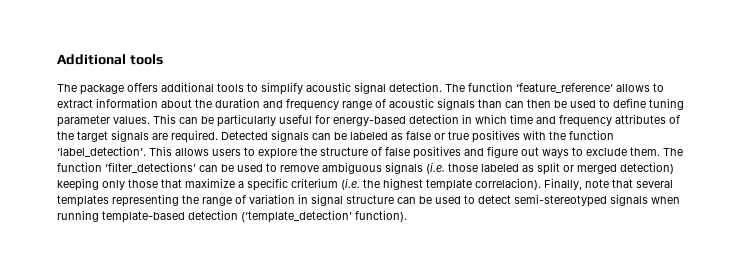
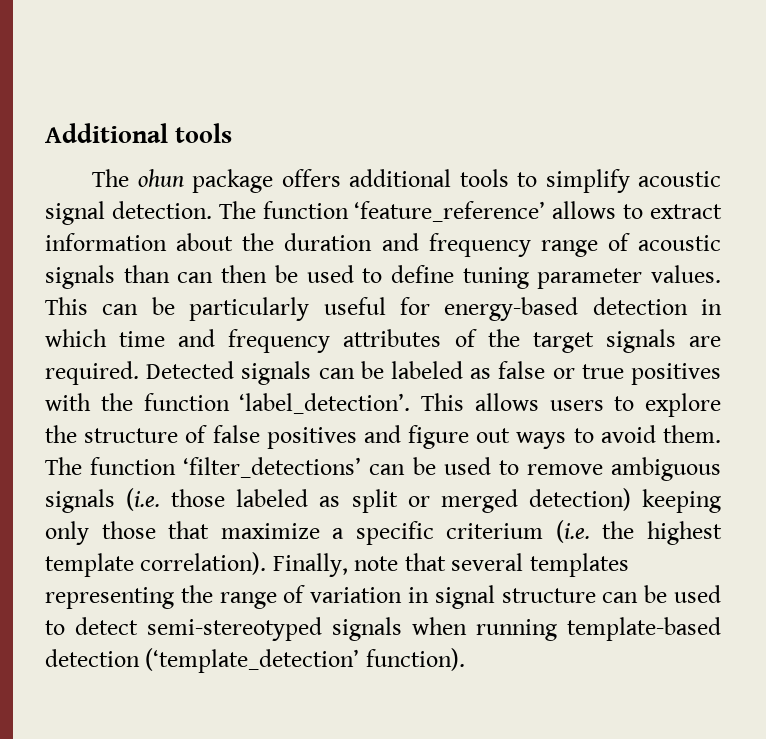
(77, 88) none -> [137,169,184,187] ohun
[586,148,627,156] exclude -> [600,425,656,443] avoid
[475,178,541,190] correlacion). -> [140,552,267,575] correlation).

